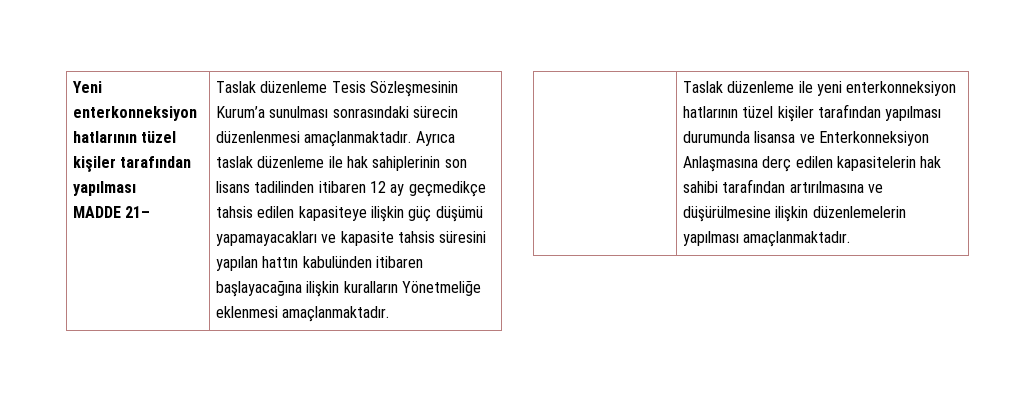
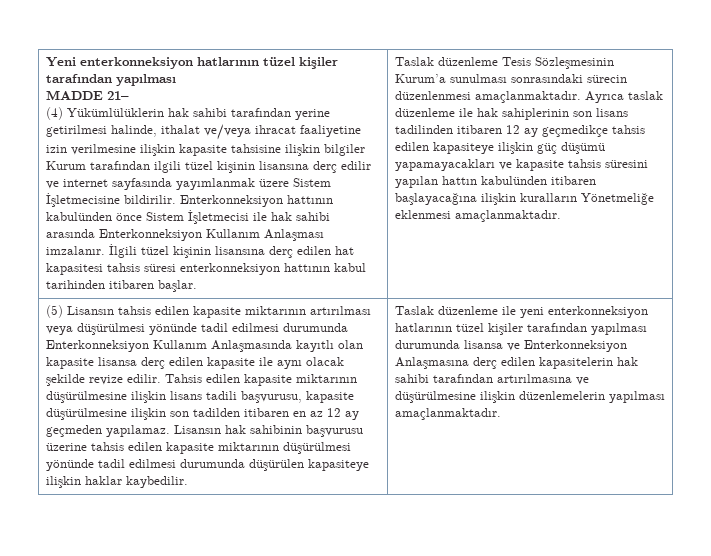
(151, 212) none -> [45,107,330,120] [45,124,361,140] [45,144,365,156] [45,161,371,173] [45,178,331,190] [45,193,333,207] [45,210,330,224] [45,229,324,241] [45,244,354,258] [45,263,366,275] [45,280,197,292] // (4) Yükümlülüklerin hak sahibi tarafından yerine getirilmesi halinde, ithalat ve/veya ihracat faaliyetine izin verilmesine ilişkin kapasite tahsisine ilişkin bilgiler Kurum tarafından ilgili tüzel kişinin lisansına derç edilir ve internet sayfasında yayımlanmak üzere Sistem İşletmecisine bildirilir. Enterkonneksiyon hattının kabulünden önce Sistem İşletmecisi ile hak sahibi arasında Enterkonneksiyon Kullanım Anlaşması imzalanır. İlgili tüzel kişinin lisansına derç edilen hat kapasitesi tahsis süresi enterkonneksiyon hattının kabul tarihinden itibaren başlar.
(390, 314) none -> [45,305,371,318] [45,323,348,335] [45,340,363,352] [45,357,344,369] [45,374,357,386] [45,391,354,403] [45,408,359,420] [45,425,363,437] [45,442,351,454] [45,459,369,471] [45,476,188,488] (5) Lisansın tahsis edilen kapasite miktarının artırılması veya düşürülmesi yönünde tadil edilmesi durumunda Enterkonneksiyon Kullanım Anlaşmasında kayıtlı olan kapasite lisansa derç edilen kapasite ile aynı olacak şekilde revize edilir. Tahsis edilen kapasite miktarının düşürülmesine ilişkin lisans tadili başvurusu, kapasite düşürülmesine ilişkin son tadilden itibaren en az 12 ay geçmeden yapılamaz. Lisansın hak sahibinin başvurusu üzerine tahsis edilen kapasite miktarının düşürülmesi yönünde tadil edilmesi durumunda düşürülen kapasiteye ilişkin haklar kaybedilir.

